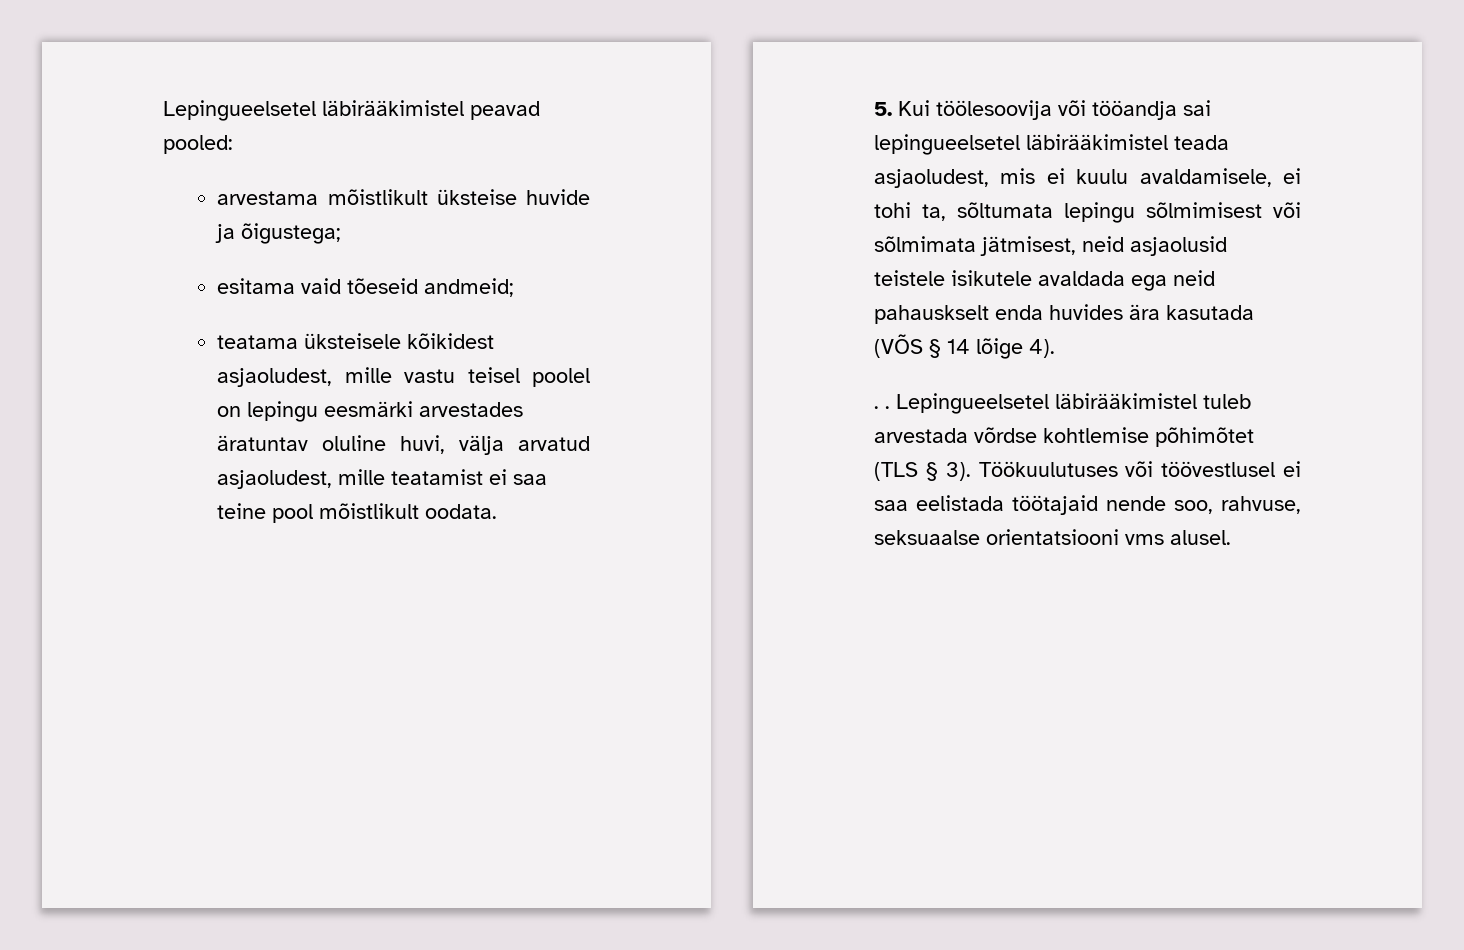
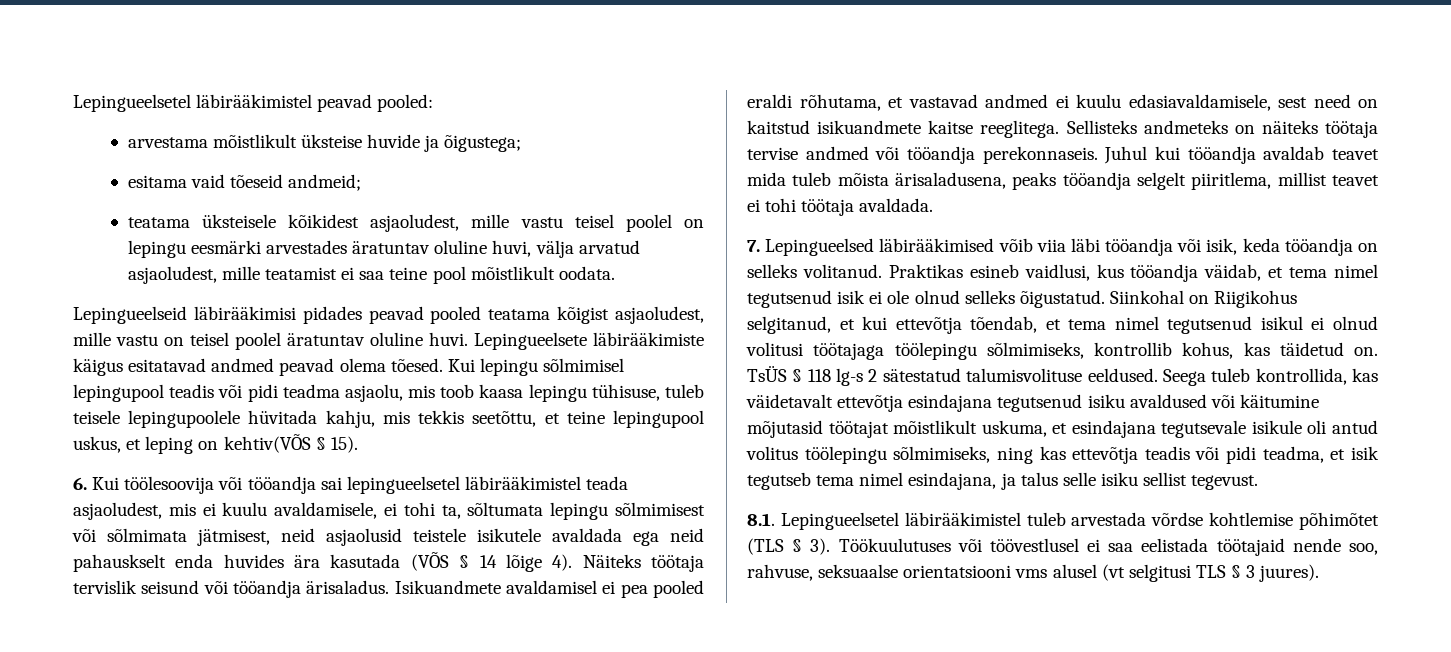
[874,102,892,116] 5. -> [73,306,705,324] [73,332,704,350] [73,358,625,376] [73,384,704,402] [73,410,704,428] [73,434,358,454] [73,477,87,490] Lepingueelseid läbirääkimisi pidades peavad pooled teatama kõigist asjaoludest, mille vastu on teisel poolel äratuntav oluline huvi. Lepingueelsete läbirääkimiste käigus esitatavad andmed peavad olema tõesed. Kui lepingu sõlmimisel lepingupool teadis või pidi teadma asjaolu, mis toob kaasa lepingu tühisuse, tuleb teisele lepingupoolele hüvitada kahju, mis tekkis seetõttu, et teine lepingupool uskus, et leping on kehtiv(VÕS § 15). // 6.
[874,406,890,409] // . . -> [582,554,705,572] [73,580,705,598] [747,94,1378,111] [747,120,1378,138] [747,146,1379,164] [747,172,1379,190] [747,198,934,216] [747,238,1379,256] [747,264,1378,282] [747,290,1298,308] [747,316,1378,334] [746,342,1378,360] [747,366,1378,386] [746,394,1319,412] [747,420,1378,438] [746,446,1379,464] [747,472,1259,490] [747,513,775,526] Näiteks töötaja tervislik seisund või tööandja ärisaladus. Isikuandmete avaldamisel ei pea pooled eraldi rõhutama, et vastavad andmed ei kuulu edasiavaldamisele, sest need on kaitstud isikuandmete kaitse reeglitega. Sellisteks andmeteks on näiteks töötaja tervise andmed või tööandja perekonnaseis. Juhul kui tööandja avaldab teavet mida tuleb mõista ärisaladusena, peaks tööandja selgelt piiritlema, millist teavet ei tohi töötaja avaldada. // 7. Lepingueelsed läbirääkimised võib viia läbi tööandja või isik, keda tööandja on selleks volitanud. Praktikas esineb vaidlusi, kus tööandja väidab, et tema nimel tegutsenud isik ei ole olnud selleks õigustatud. Siinkohal on Riigikohus selgitanud, et kui ettevõtja tõendab, et tema nimel tegutsenud isikul ei olnud volitusi töötajaga töölepingu sõlmimiseks, kontrollib kohus, kas täidetud on. TsÜS § 118 lg-s 2 sätestatud talumisvolituse eeldused. Seega tuleb kontrollida, kas väidetavalt ettevõtja esindajana tegutsenud isiku avaldused või käitumine mõjutasid töötajat mõistlikult uskuma, et esindajana tegutsevale isikule oli antud volitus töölepingu sõlmimiseks, ning kas ettevõtja teadis või pidi teadma, et isik tegutseb tema nimel esindajana, ja talus selle isiku sellist tegevust. // 8.1.
[1170,530,1231,545] alusel. -> [1052,564,1320,582] alusel (vt selgitusi TLS § 3 juures).

